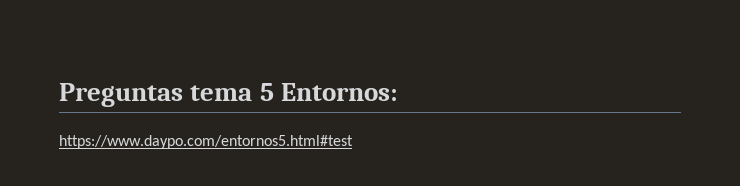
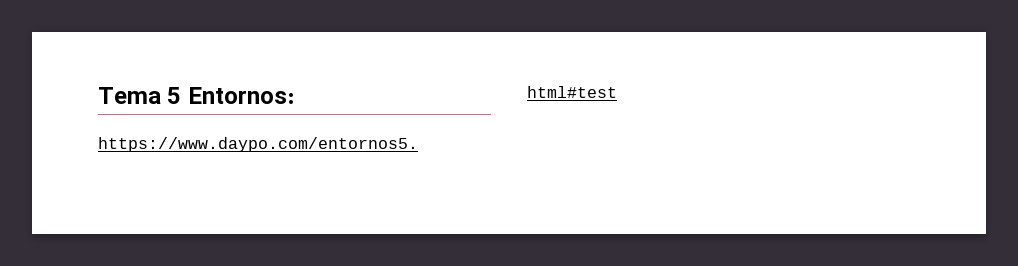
[59,83,253,107] Preguntas tema -> [98,87,161,104] Tema

